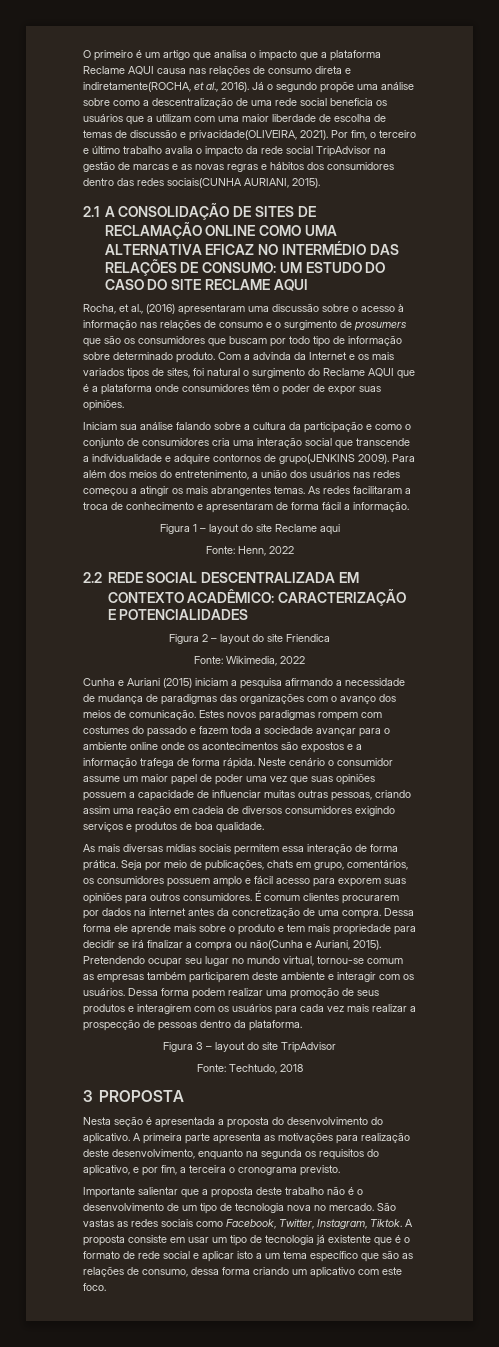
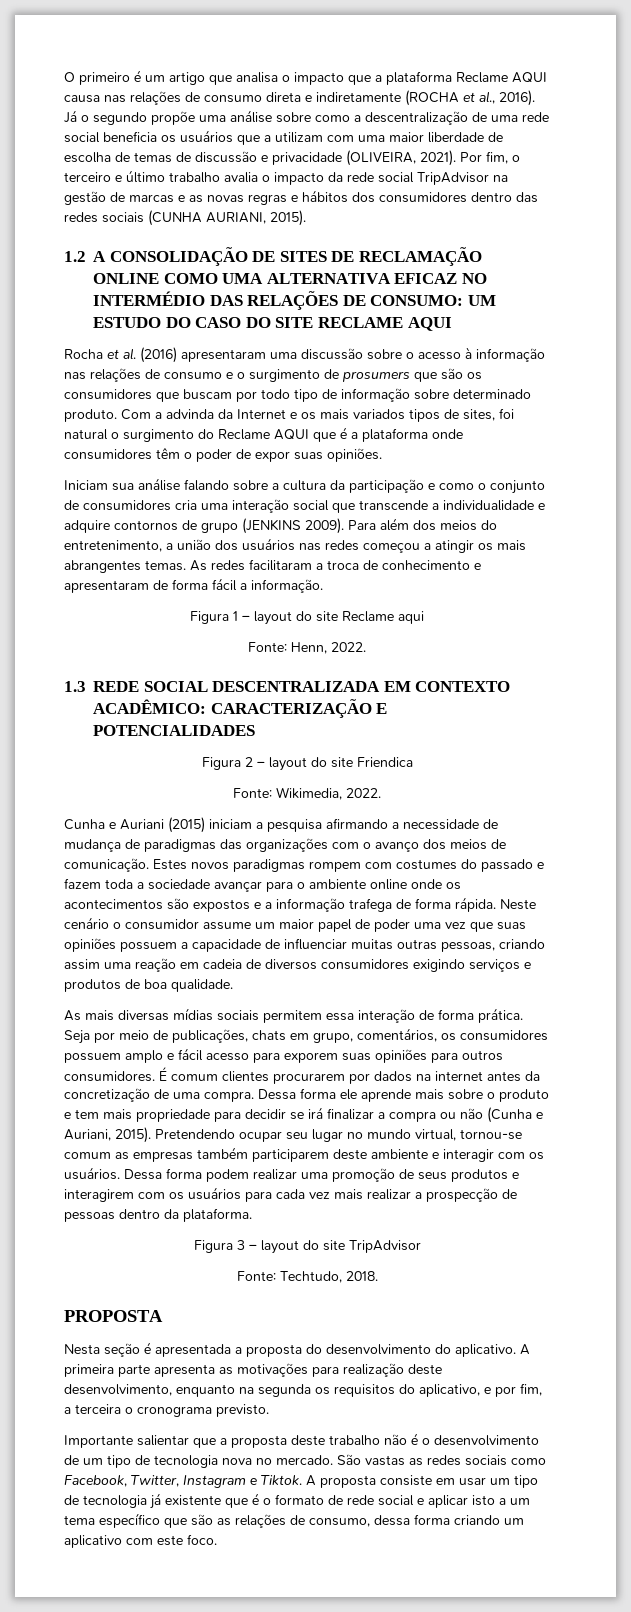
[83,82,191,92] indiretamente(ROCHA, -> [316,90,459,106] indiretamente (ROCHA
[189,130,297,141] privacidade(OLIVEIRA, -> [272,150,416,166] privacidade (OLIVEIRA,
[167,178,242,188] sociais(CUNHA -> [102,210,202,226] sociais (CUNHA
[83,206,99,217] 2.1 -> [64,251,86,262] 1.2
[83,304,143,314] Rocha, et al., -> [64,348,136,360] Rocha et al.
[279,454,355,465] grupo(JENKINS -> [201,518,301,534] grupo (JENKINS
[268,546,294,554] [83,572,102,583] 2022 // 2.2 -> [331,642,366,652] [64,681,86,692] 2022. // 1.3
[280,656,305,664] 2022 -> [346,788,381,798] 2022.
[250,939,303,950] não(Cunha -> [460,1107,532,1123] não (Cunha
[279,1064,303,1072] [83,1090,93,1102] 2018 // 3 -> [345,1271,378,1281] 2018. //
[317,1219,367,1229] Instagram, -> [183,1475,257,1488] Instagram e

